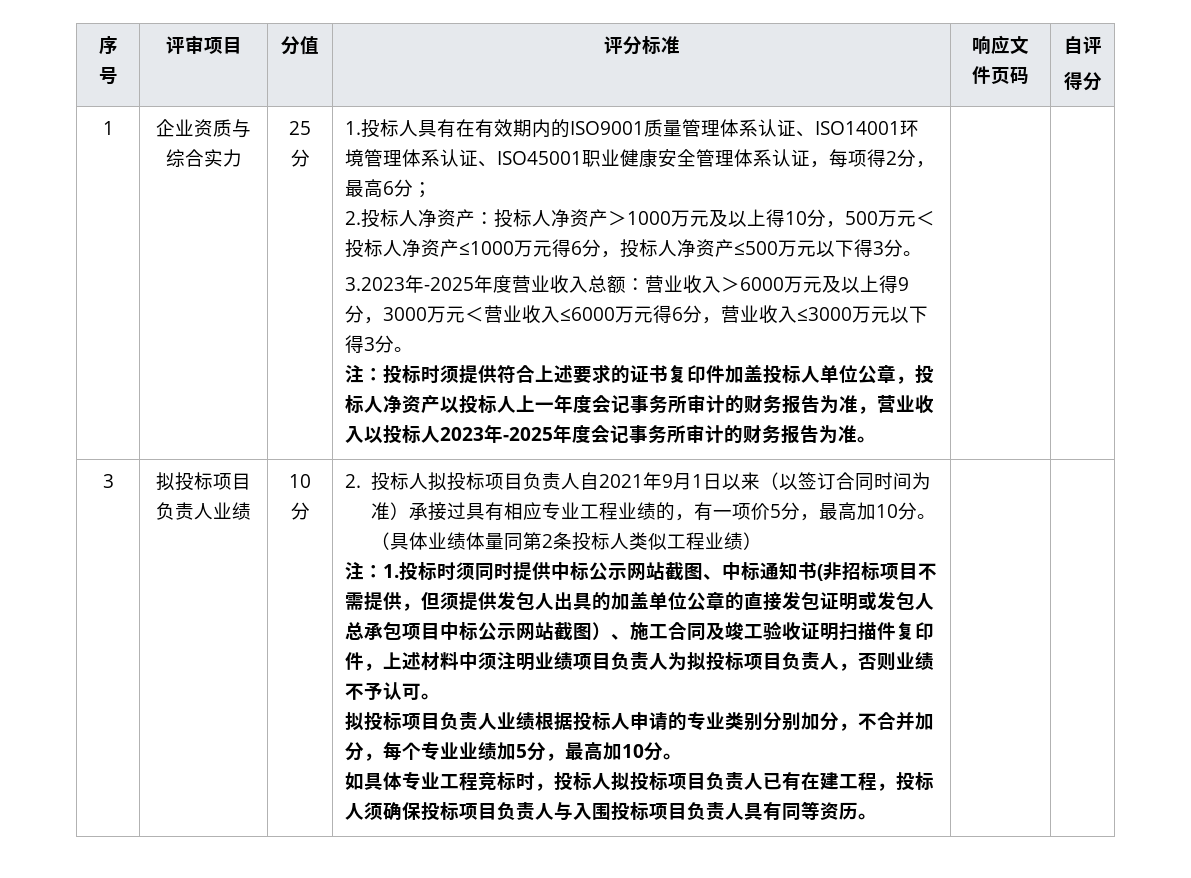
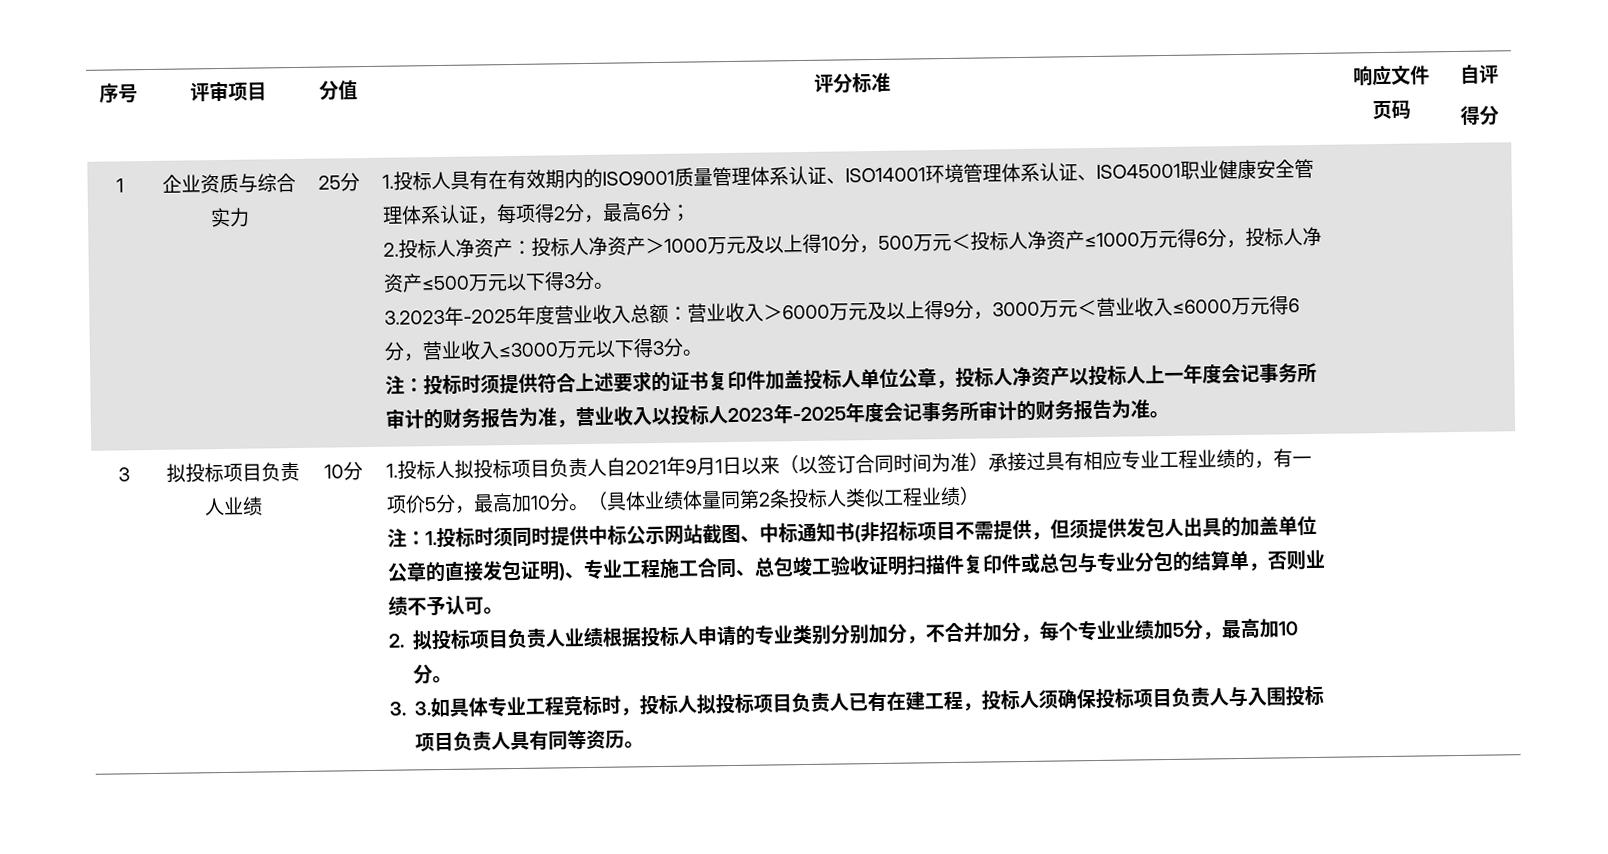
[345,474,362,488] 2. -> [385,463,398,478] 1.
[858,591,935,611] [345,621,631,641] 或发包人总承包项目中标公示网站截图）、 -> [557,559,661,581] )、专业工程
[706,622,726,640] 及 -> [734,556,794,577] 、总包
[364,651,840,671] ，上述材料中须注明业绩项目负责人为拟投标项目负责人 -> [1019,550,1250,575] 或总包与专业分包的结算单
(441, 696) none -> [387,633,405,648] 2.
(683, 756) none -> [388,701,432,716] 3. 3.

